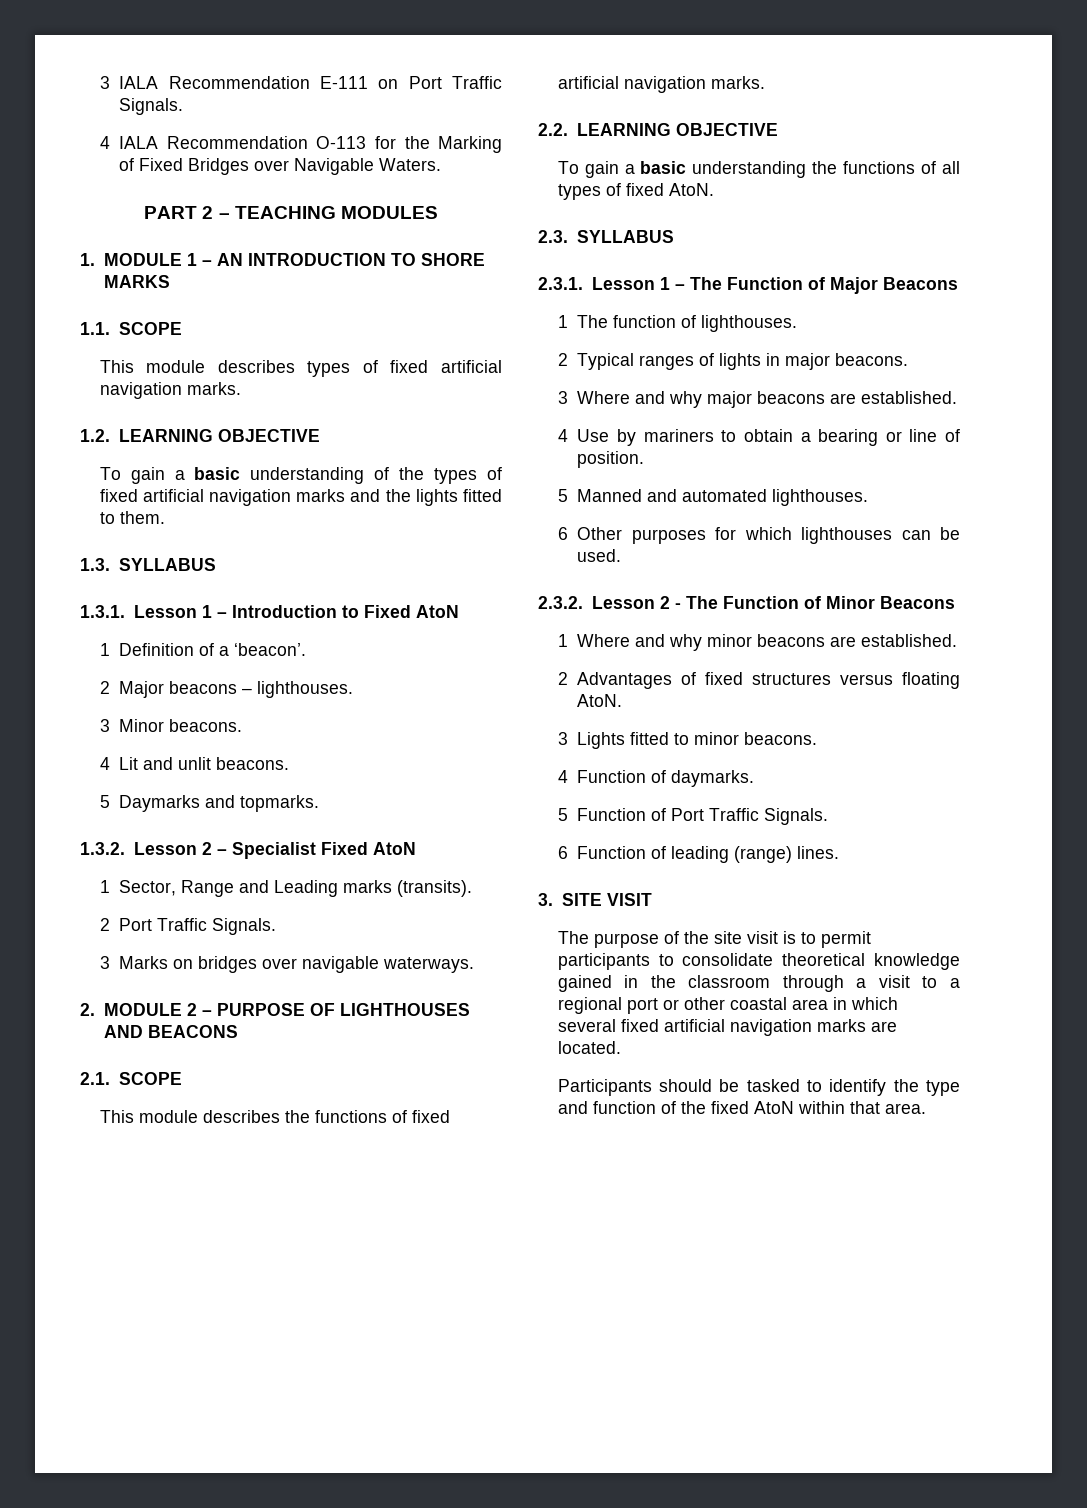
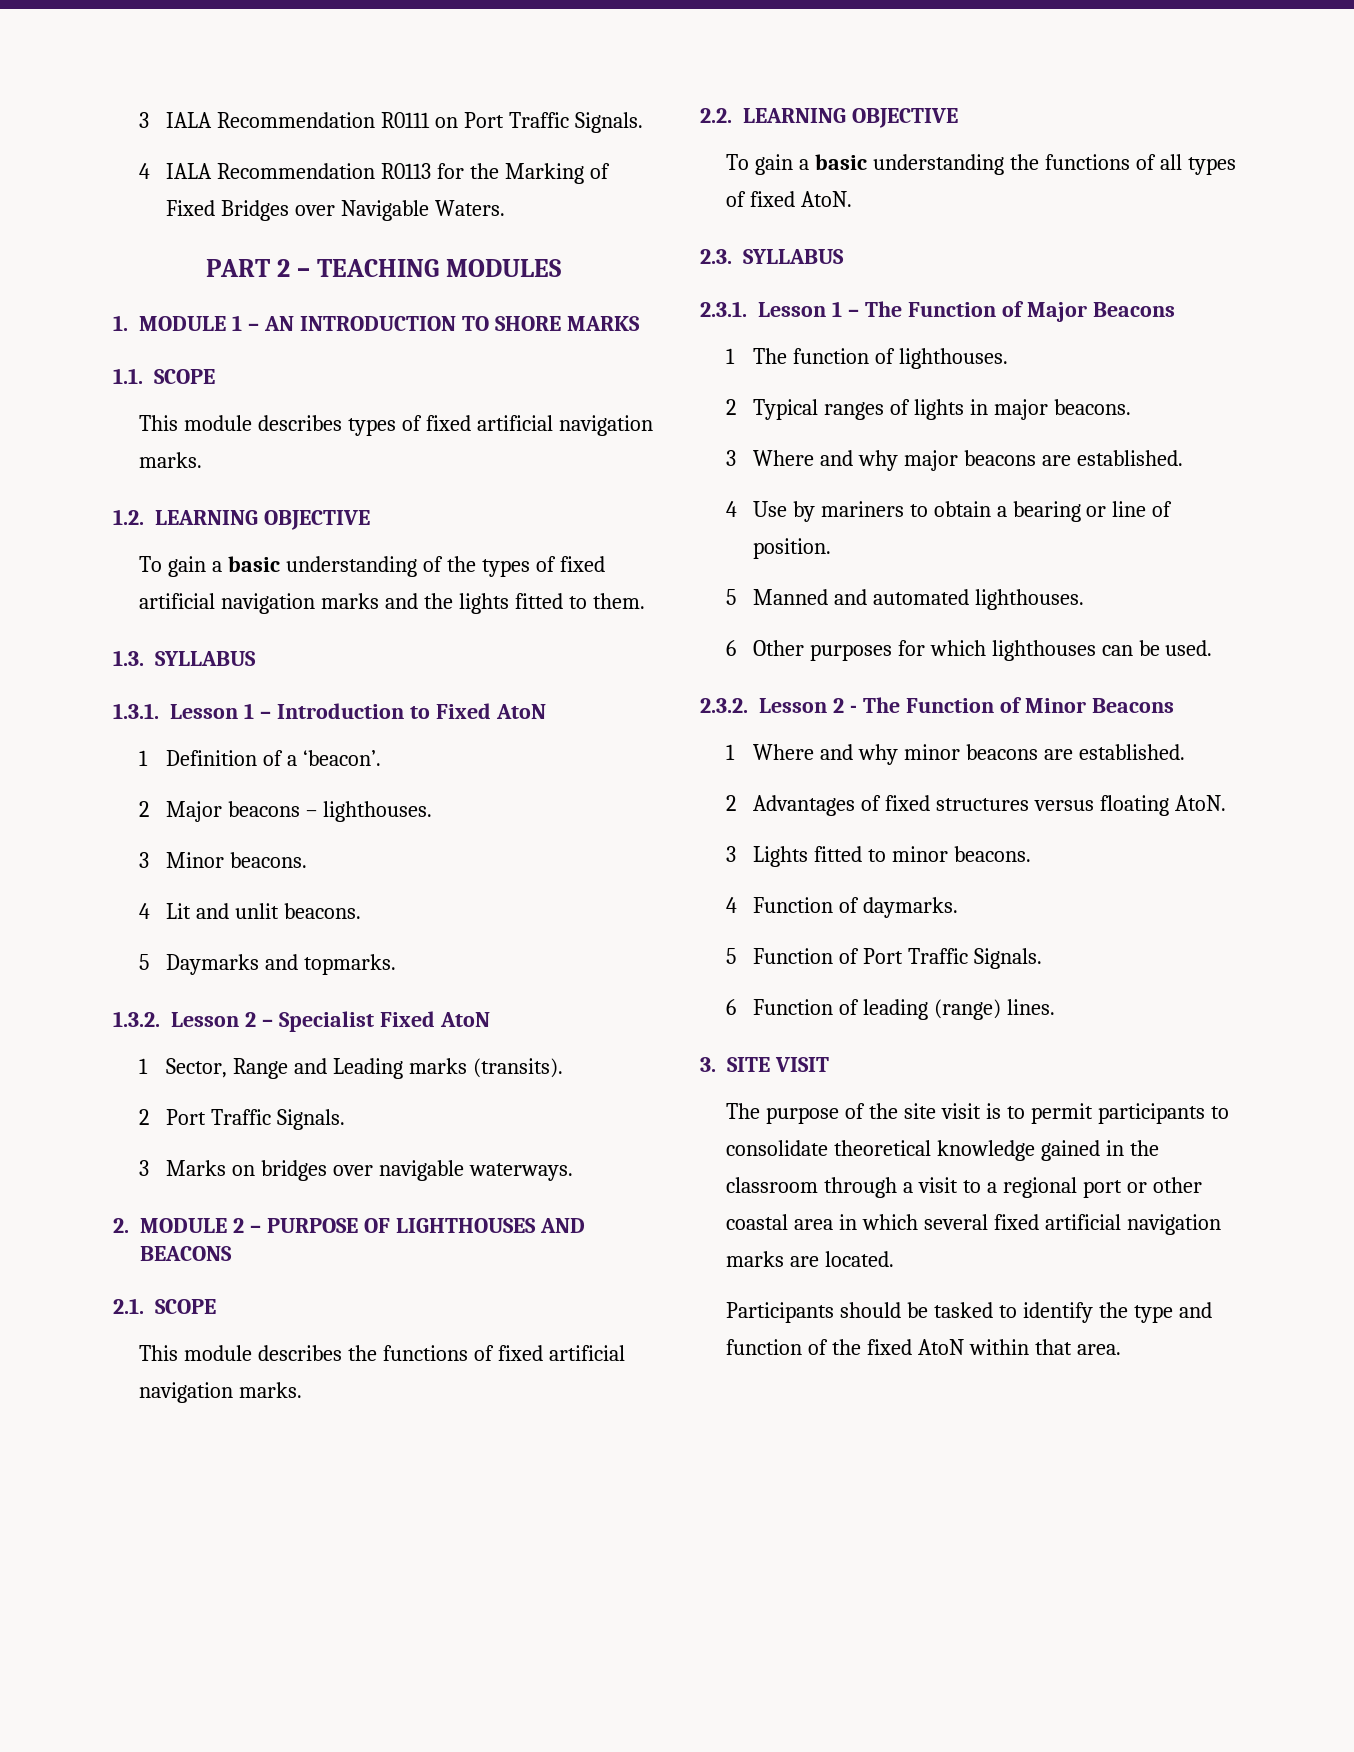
[320,76,369,89] E-111 -> [380,112,430,128] R0111
[316,136,367,149] O-113 -> [380,163,431,179] R0113

